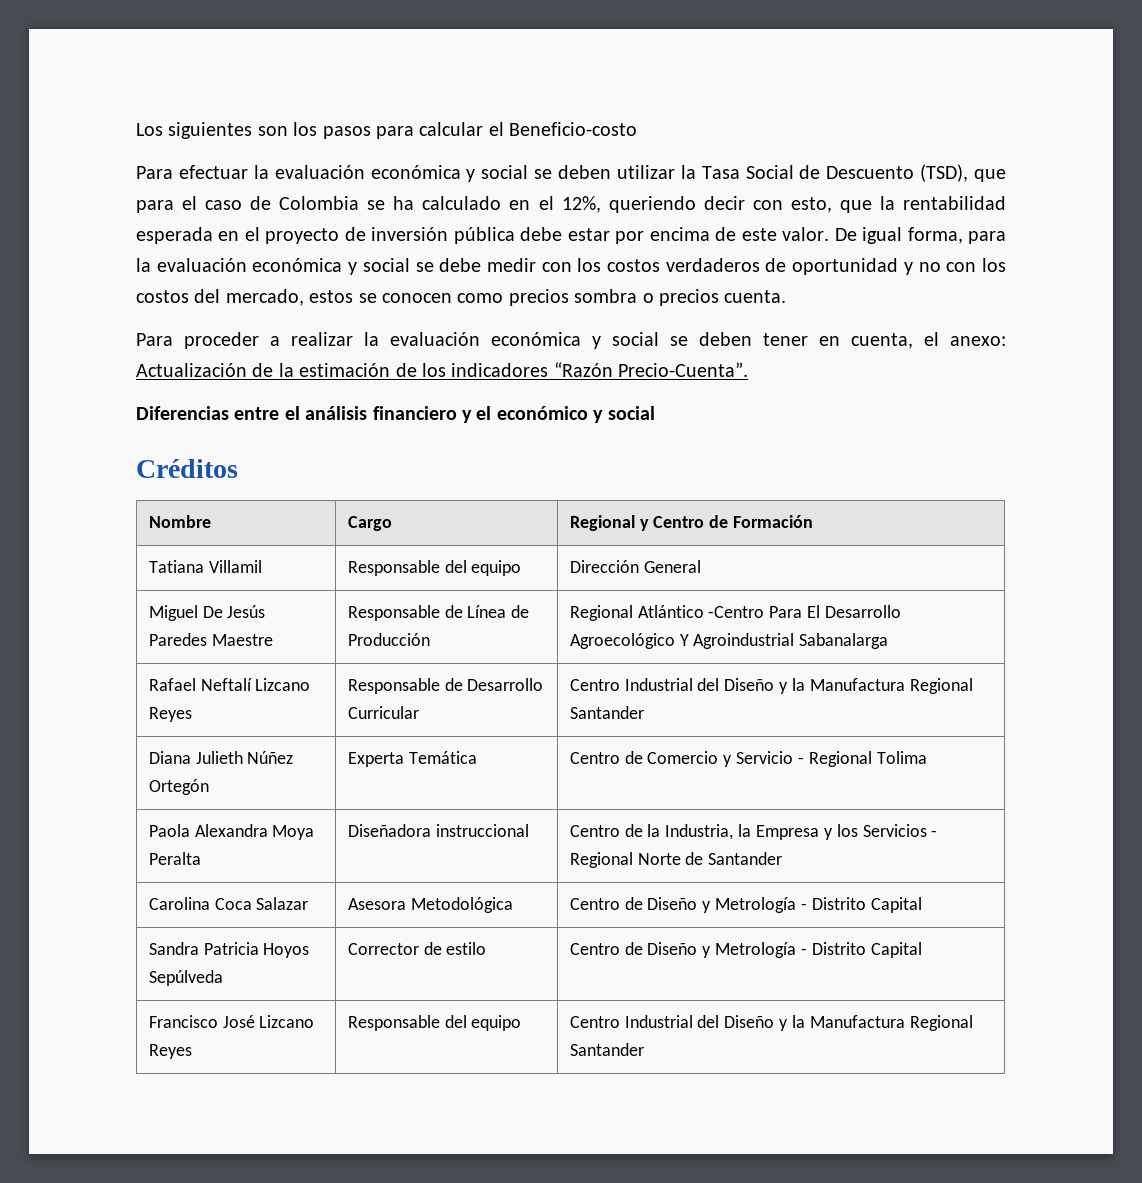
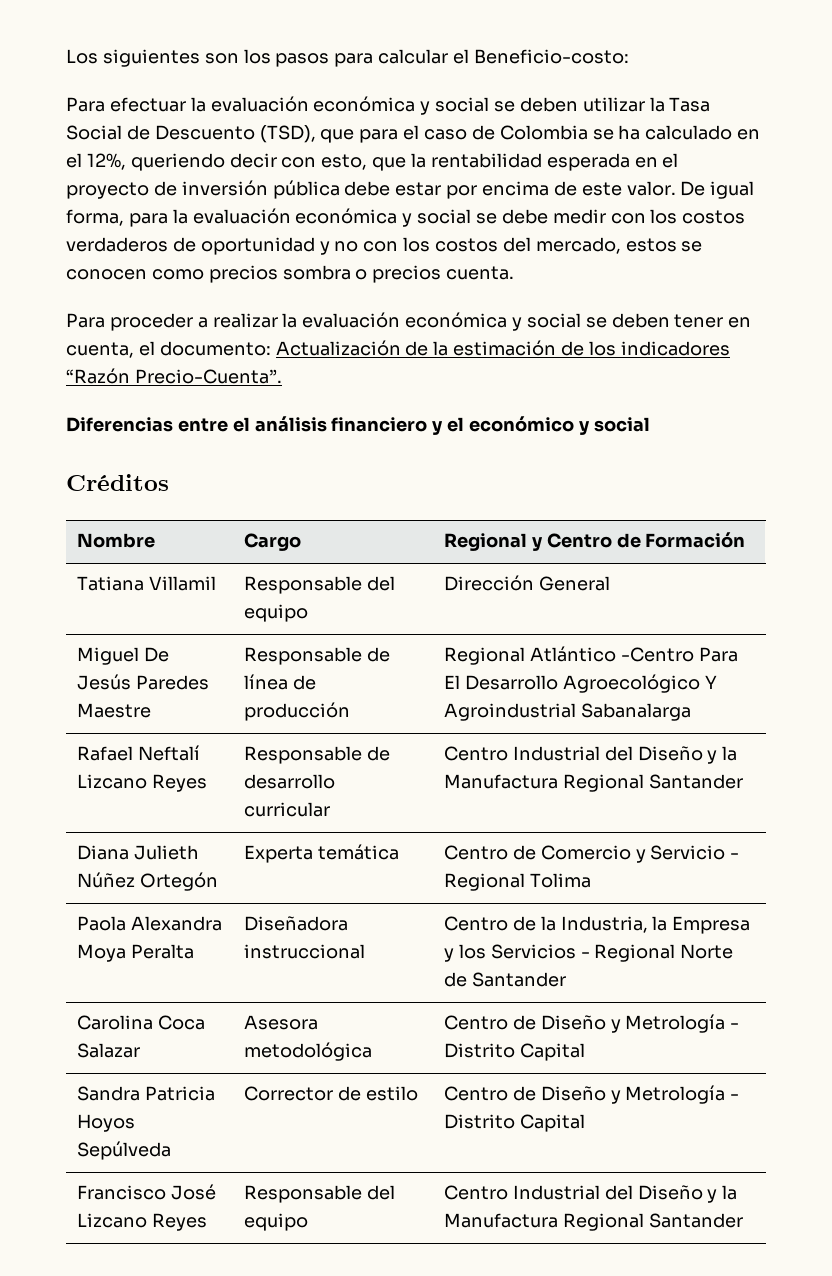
[509,122,638,136] Beneficio-costo -> [473,49,629,64] Beneficio-costo:
[950,336,1006,346] anexo: -> [159,341,271,356] documento:
[467,605,530,618] [347,633,430,646] Línea de Producción -> [243,674,316,690] [243,702,350,721] línea de producción
[467,678,544,691] [347,706,419,719] Desarrollo Curricular -> [243,774,335,789] [243,802,330,817] desarrollo curricular
[408,751,477,764] Temática -> [317,844,399,860] temática
[410,897,513,913] Metodológica -> [243,1042,372,1061] metodológica

